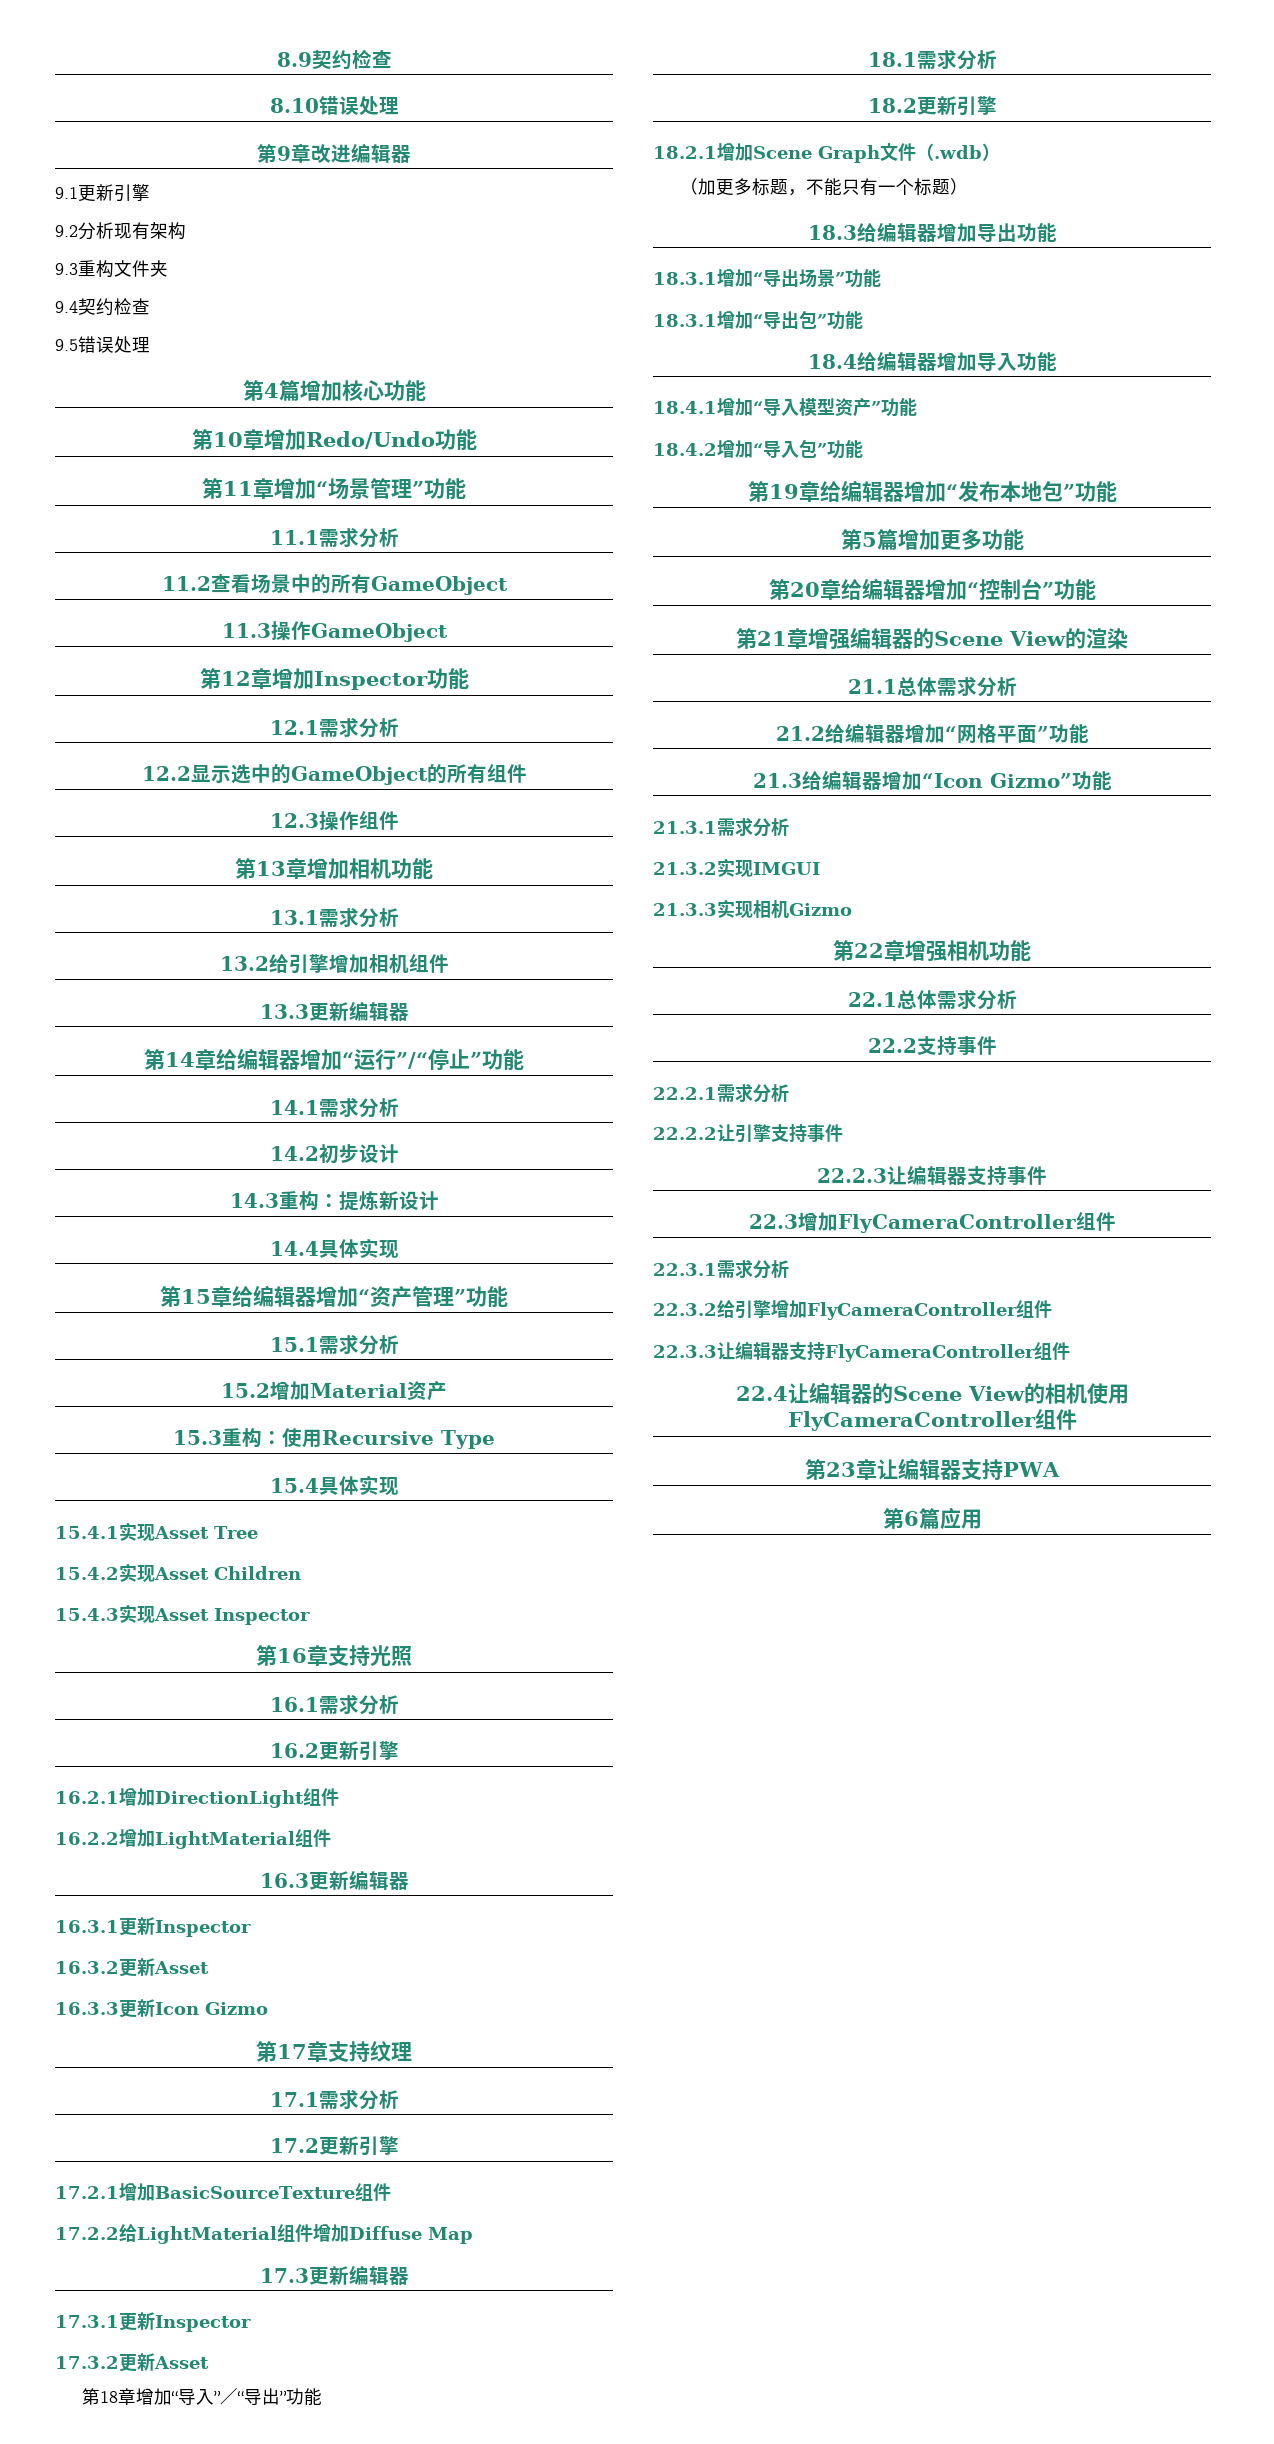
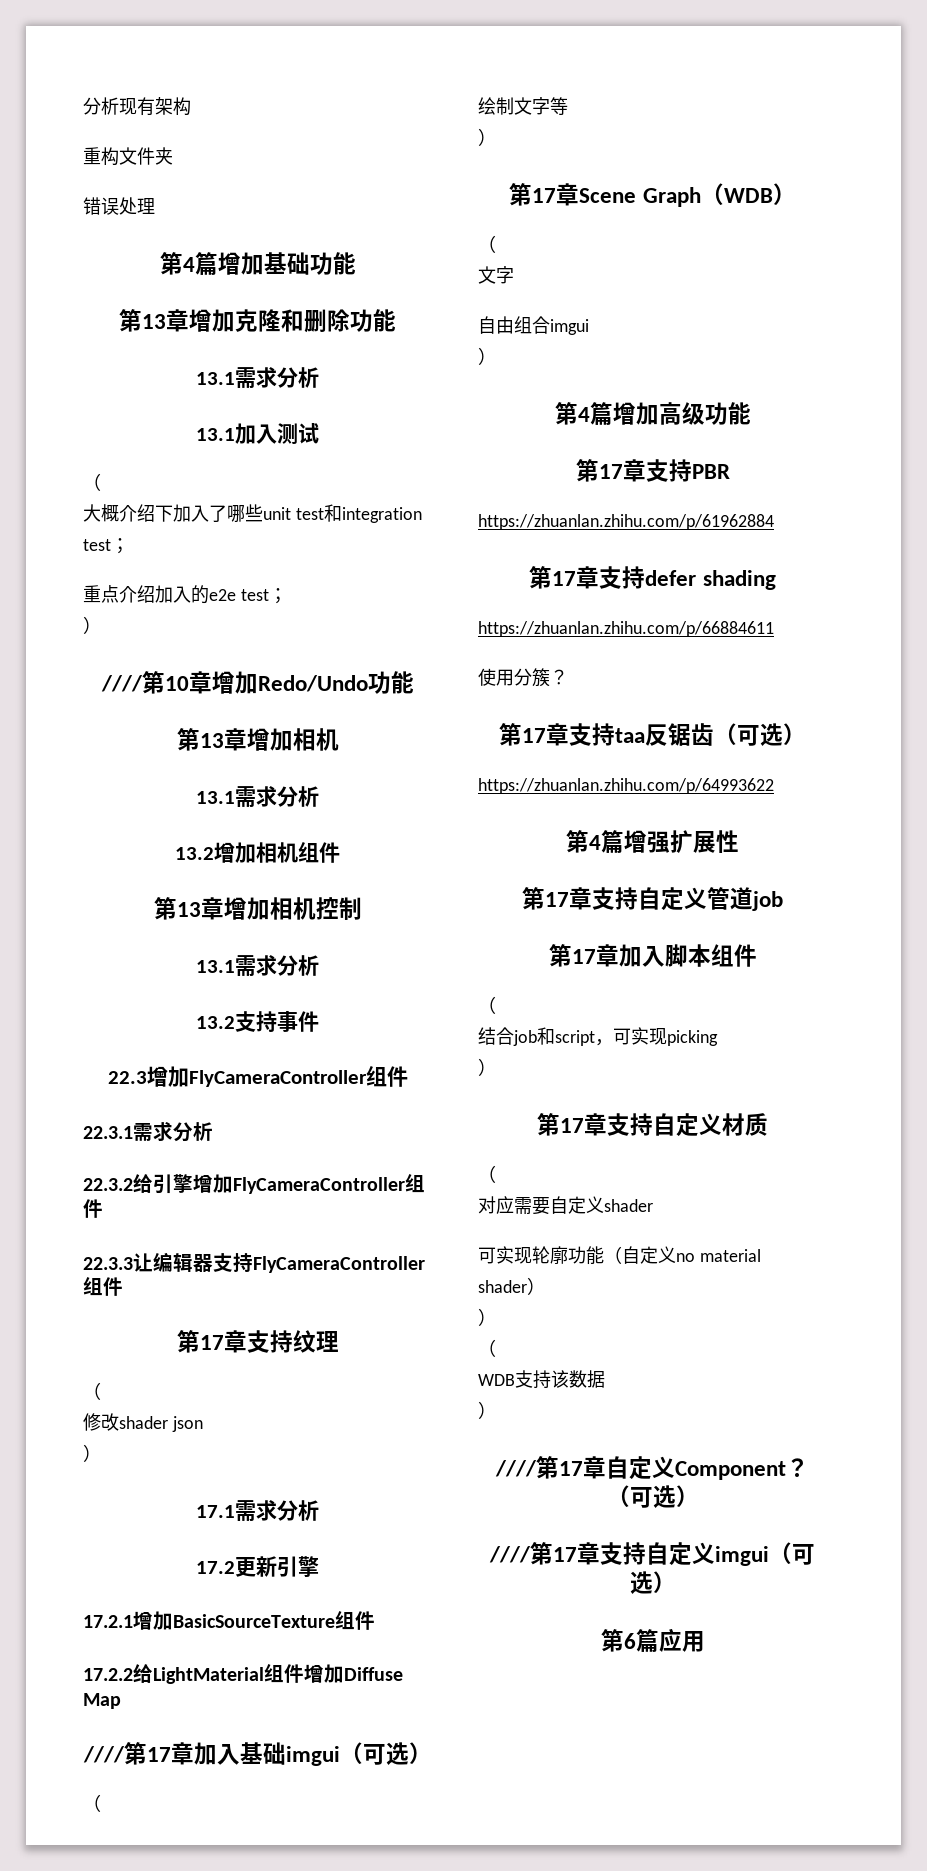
[276,49,392,70] [269,96,399,115] [257,143,411,163] [55,184,150,202] [55,225,78,237] 8.9契约检查 // 8.10错误处理 // 第9章改进编辑器 // 9.1更新引擎 // 9.2 -> (83, 106) none
[55,263,78,275] 9.3 -> (191, 106) none
[55,298,150,316] [55,339,78,351] 9.4契约检查 // 9.5 -> (173, 156) none
[341,380,426,401] [191,429,213,450] 核心功能 // 第 -> [263,252,356,275] [119,309,396,333] [196,367,319,388] [196,423,319,444] [83,473,101,491] [83,504,422,523] [83,538,129,554] [83,585,287,604] [83,616,101,634] [100,671,165,694] 基础功能 // 第13章增加克隆和删除功能 // 13.1需求分析 // 13.1加入测试 // （ // 大概介绍下加入了哪些unit test和integration test； // 重点介绍加入的e2e test； // ） // ////第
[223,478,466,500] [269,527,399,548] [161,574,508,595] [221,621,448,642] [199,668,469,690] [269,717,399,738] [141,764,527,785] [269,811,359,831] 11章增加“场景管理”功能 // 11.1需求分析 // 11.2查看场景中的所有GameObject // 11.3操作GameObject // 第12章增加Inspector功能 // 12.1需求分析 // 12.2显示选中的GameObject的所有组件 // 12.3操作 -> [199,728,339,751] [196,786,319,807] [175,842,298,863] 13章增加相机 // 13.1需求分析 // 13.2增加相机
[391,858,433,879] [269,907,399,928] [219,954,449,974] [259,1001,409,1021] [144,1048,524,1070] [269,1097,399,1118] [269,1144,399,1164] [229,1191,439,1211] [269,1238,399,1259] [160,1285,508,1308] [269,1334,399,1355] [221,1381,447,1401] [173,1428,496,1449] [269,1475,399,1496] [55,1522,258,1541] [55,1563,301,1582] [55,1604,310,1625] [256,1645,412,1667] [269,1694,399,1715] [269,1741,399,1761] [55,1788,339,1808] [55,1829,331,1849] [259,1870,409,1890] [55,1917,251,1937] [55,1958,209,1977] [55,1999,268,2018] [256,2040,412,2062] [269,2089,399,2110] [269,2136,399,2156] [55,2183,391,2201] [55,2224,473,2244] [259,2265,409,2285] [55,2312,251,2332] [55,2353,209,2372] [82,2388,323,2406] [867,49,997,70] [867,96,997,116] [653,143,1000,163] [680,178,969,196] [807,222,1057,242] [653,269,881,288] [653,310,863,330] [807,351,1057,371] [653,398,917,417] [653,439,863,459] [747,480,1117,502] [840,529,1024,550] [768,578,1096,600] [736,627,1128,650] [847,676,1017,697] [775,723,1089,744] [752,770,1112,790] [653,817,789,837] [653,858,820,877] [653,899,852,919] [833,940,1031,962] [847,989,1017,1010] [867,1036,997,1056] [653,1083,789,1103] [653,1124,843,1143] [817,1165,967,1185] 功能 // 13.1需求分析 // 13.2给引擎增加相机组件 // 13.3更新编辑器 // 第14章给编辑器增加“运行”/“停止”功能 // 14.1需求分析 // 14.2初步设计 // 14.3重构：提炼新设计 // 14.4具体实现 // 第15章给编辑器增加“资产管理”功能 // 15.1需求分析 // 15.2增加Material资产 // 15.3重构：使用Recursive Type // 15.4具体实现 // 15.4.1实现Asset Tree // 15.4.2实现Asset Children // 15.4.3实现Asset Inspector // 第16章支持光照 // 16.1需求分析 // 16.2更新引擎 // 16.2.1增加DirectionLight组件 // 16.2.2增加LightMaterial组件 // 16.3更新编辑器 // 16.3.1更新Inspector // 16.3.2更新Asset // 16.3.3更新Icon Gizmo // 第17章支持纹理 // 17.1需求分析 // 17.2更新引擎 // 17.2.1增加BasicSourceTexture组件 // 17.2.2给LightMaterial组件增加Diffuse Map // 17.3更新编辑器 // 17.3.1更新Inspector // 17.3.2更新Asset // 第18章增加“导入”／“导出”功能 // 18.1需求分析 // 18.2更新引擎 // 18.2.1增加Scene Graph文件（.wdb） // （加更多标题，不能只有一个标题） // 18.3给编辑器增加导出功能 // 18.3.1增加“导出场景”功能 // 18.3.1增加“导出包”功能 // 18.4给编辑器增加导入功能 // 18.4.1增加“导入模型资产”功能 // 18.4.2增加“导入包”功能 // 第19章给编辑器增加“发布本地包”功能 // 第5篇增加更多功能 // 第20章给编辑器增加“控制台”功能 // 第21章增强编辑器的Scene View的渲染 // 21.1总体需求分析 // 21.2给编辑器增加“网格平面”功能 // 21.3给编辑器增加“Icon Gizmo”功能 // 21.3.1需求分析 // 21.3.2实现IMGUI // 21.3.3实现相机Gizmo // 第22章增强相机功能 // 22.1总体需求分析 // 22.2支持事件 // 22.2.1需求分析 // 22.2.2让引擎支持事件 // 22.2.3让编辑器 -> [315,897,362,920] [196,955,319,976] [196,1016,235,1029] 控制 // 13.1需求分析 // 13.2
[735,1382,1129,1404] [787,1409,1077,1431] [805,1458,1061,1480] 22.4让编辑器的Scene View的相机使用FlyCameraController组件 // 第23章让编辑器支持PWA -> [176,1330,339,1353] [83,1382,101,1400] [83,1413,203,1432] [83,1444,101,1462] [196,1500,319,1521] [196,1556,319,1577] [83,1611,375,1630] [83,1664,403,1684] [83,1693,121,1709] [82,1742,432,1766] [83,1794,101,1812] [478,97,568,115] [478,128,496,146] [509,183,796,207] [478,235,496,253] [478,266,514,284] [478,316,589,335] [478,347,496,365] [554,402,751,425] [575,459,730,482] [478,514,774,530] [529,566,776,590] [478,621,774,637] [478,668,568,687] [499,723,806,746] [478,778,774,794] [566,830,739,853] [522,887,783,911] [548,944,757,967] [478,996,496,1014] [478,1027,718,1046] [478,1058,496,1076] [537,1113,768,1137] [478,1165,496,1183] [478,1196,653,1215] [478,1246,761,1265] [478,1277,545,1295] [478,1308,496,1326] [478,1339,496,1357] [478,1370,605,1389] [478,1401,496,1419] [495,1456,809,1480] [606,1485,699,1508] [489,1542,815,1566] [629,1571,676,1594] 第17章支持纹理 // （ // 修改shader json // ） // 17.1需求分析 // 17.2更新引擎 // 17.2.1增加BasicSourceTexture组件 // 17.2.2给LightMaterial组件增加Diffuse Map // ////第17章加入基础imgui（可选） // （ // 绘制文字等 // ） // 第17章Scene Graph（WDB） // （ // 文字 // 自由组合imgui // ） // 第4篇增加高级功能 // 第17章支持PBR // https://zhuanlan.zhihu.com/p/61962884 // 第17章支持defer shading // https://zhuanlan.zhihu.com/p/66884611 // 使用分簇？ // 第17章支持taa反锯齿（可选） // https://zhuanlan.zhihu.com/p/64993622 // 第4篇增强扩展性 // 第17章支持自定义管道job // 第17章加入脚本组件 // （ // 结合job和script，可实现picking // ） // 第17章支持自定义材质 // （ // 对应需要自定义shader // 可实现轮廓功能（自定义no material shader） // ） // （ // WDB支持该数据 // ） // ////第17章自定义Component？（可选） // ////第17章支持自定义imgui（可选）

